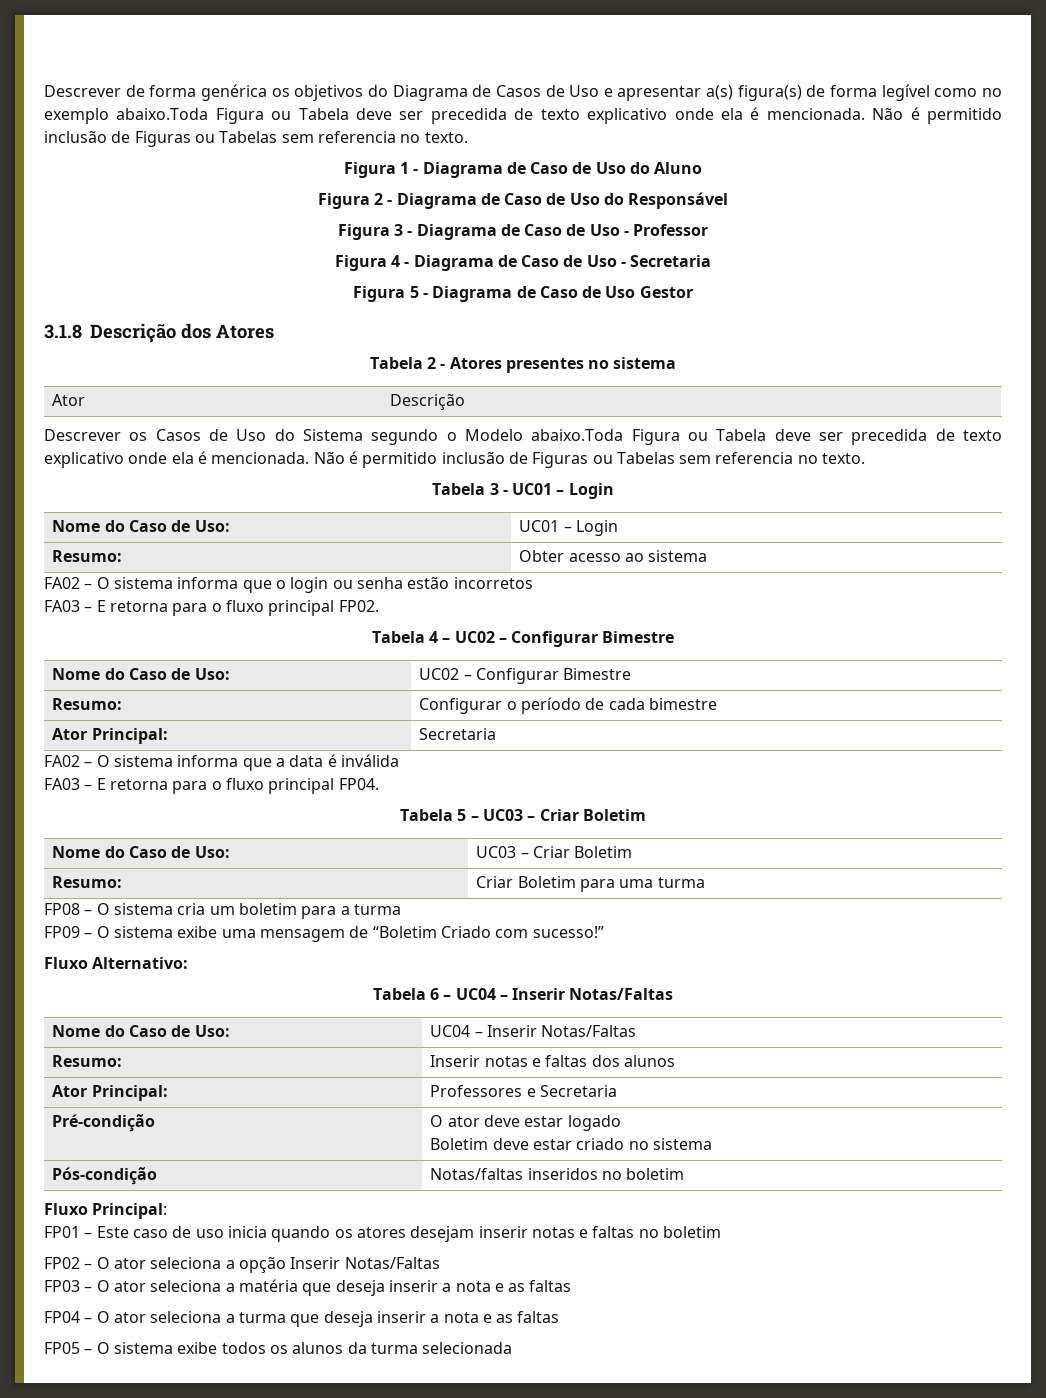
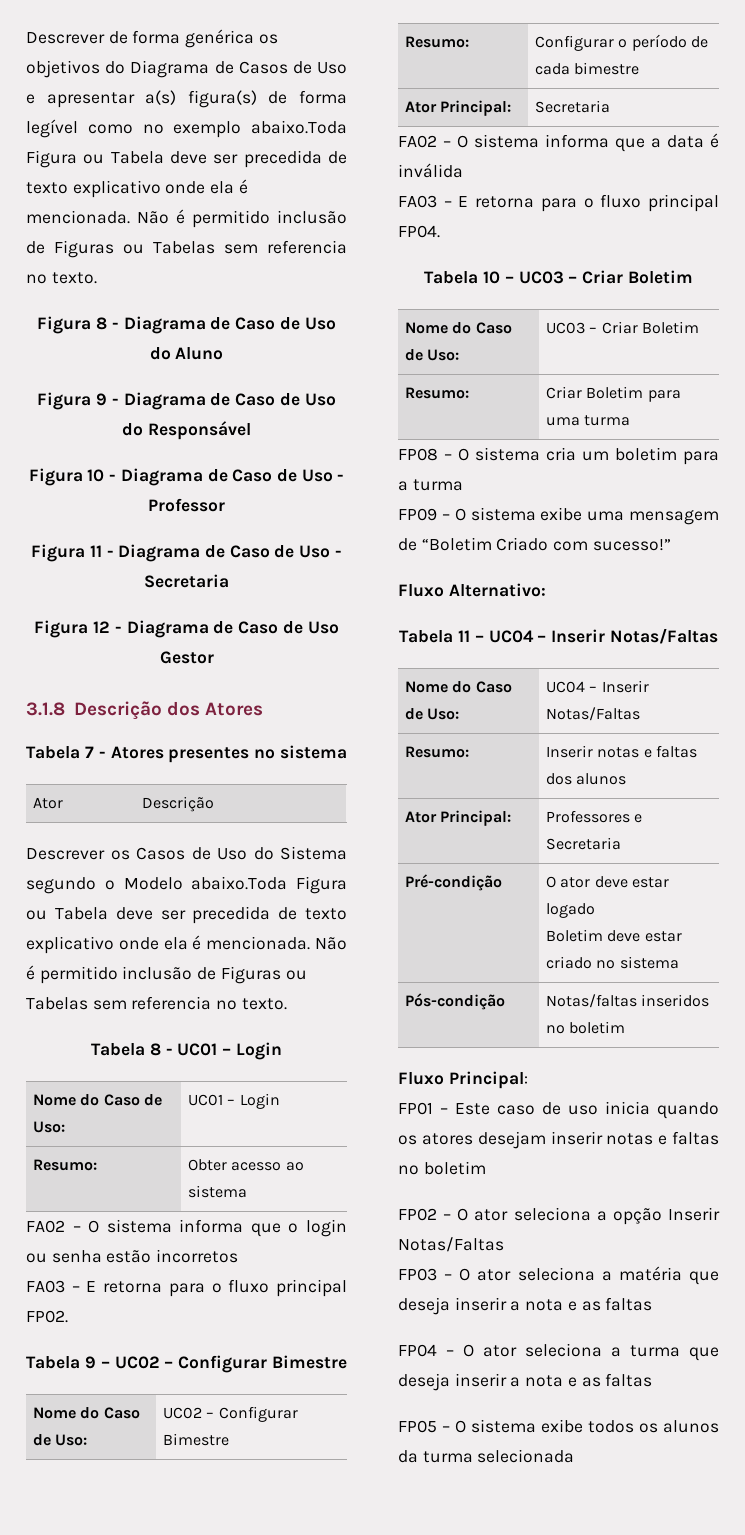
[399,162,409,174] 1 -> [96,317,108,330] 8
[373,193,383,205] 2 -> [96,393,108,406] 9
[393,224,403,236] 3 -> [87,469,105,482] 10
[390,255,400,267] 4 -> [89,545,102,557] 11
[409,286,419,298] 5 -> [93,621,111,633] 12
[426,357,436,369] 2 -> [85,746,95,758] 7
[489,483,499,495] 3 -> [149,1043,161,1056] 8
[428,631,438,643] 4 -> [85,1356,97,1369] 9
[457,809,467,821] 5 -> [483,271,501,284] 10
[429,988,439,1000] 6 -> [458,630,471,642] 11

